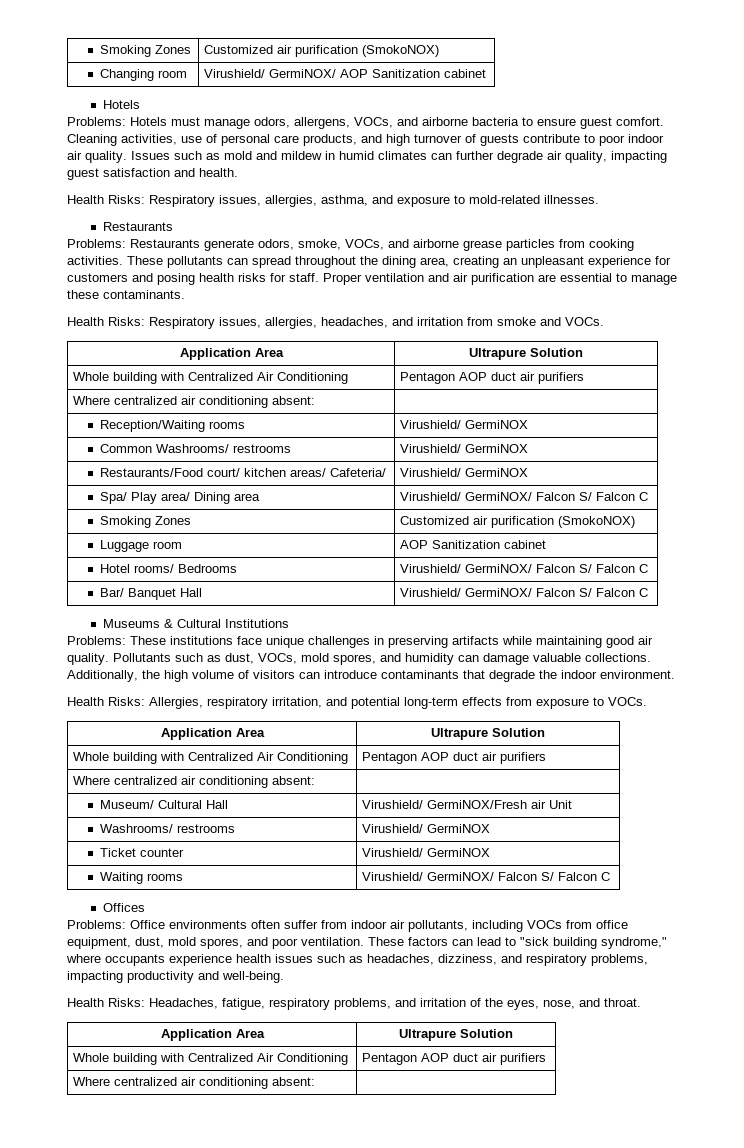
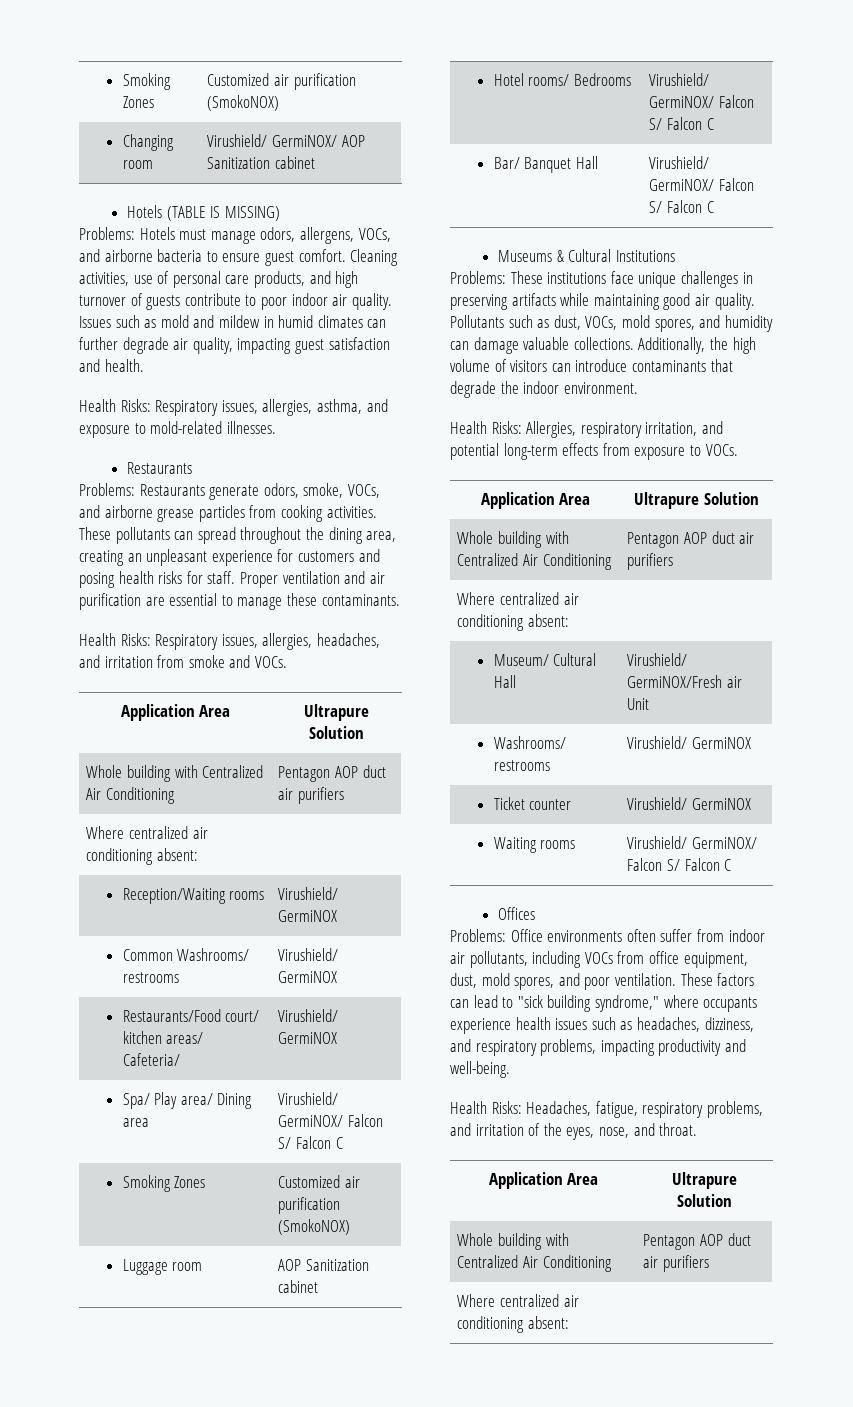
(141, 104) none -> [166,206,280,221] (TABLE IS MISSING)

